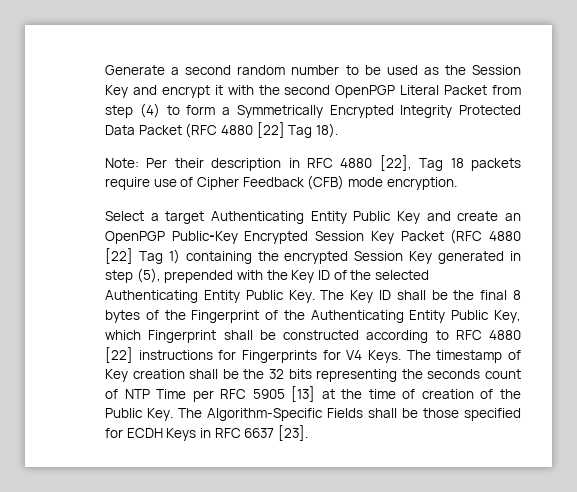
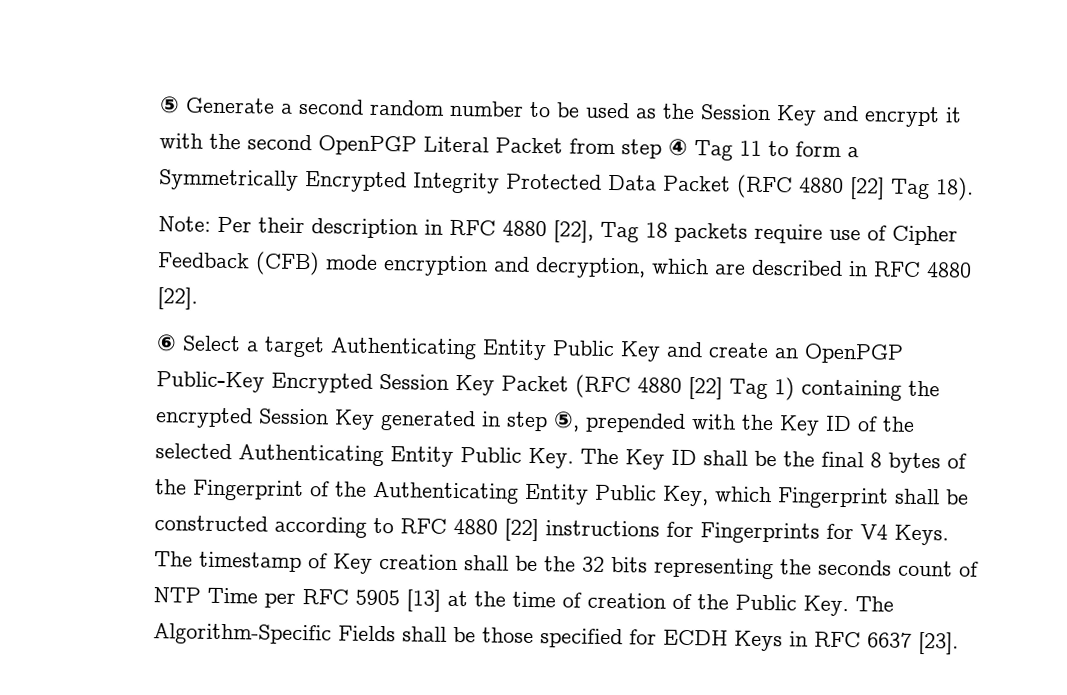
(105, 70) none -> [158,96,180,114] ⑤
[139,103,160,118] (4) -> [667,138,762,161] ④ Tag 11
[386,177,457,190] encryption. // -> [382,255,972,279] [156,287,198,310] [155,334,177,352] encryption and decryption, which are described in RFC 4880 [22]. // ⑥
[136,268,161,283] (5), -> [552,411,580,432] ⑤,

